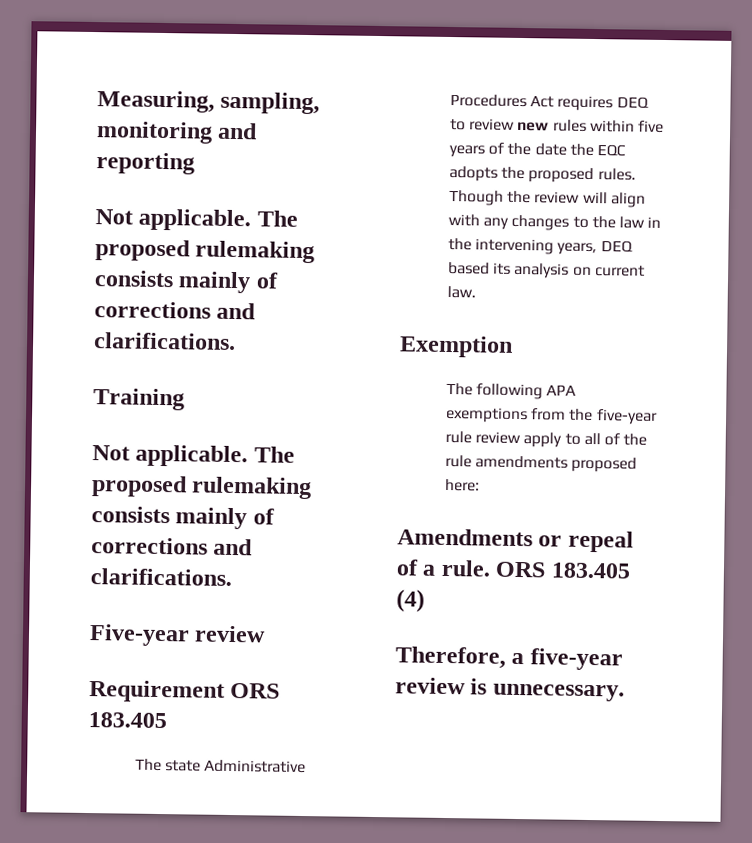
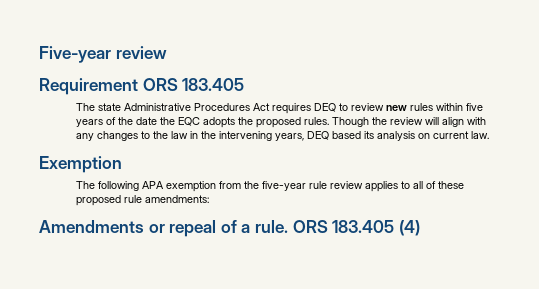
[97,90,321,115] [96,121,259,144] [96,152,195,175] [95,208,298,232] [95,239,316,264] [94,270,279,294] [94,301,257,320] [93,332,236,351] [93,388,185,411] [92,444,295,468] [91,475,313,500] [91,506,275,530] [91,537,254,556] [90,568,232,587] Measuring, sampling, monitoring and reporting // Not applicable. The proposed rulemaking consists mainly of corrections and clarifications. // Training // Not applicable. The proposed rulemaking consists mainly of corrections and clarifications. // -> (39, 54) none
[445,406,528,424] exemptions -> [166,181,217,192] exemption
[523,432,563,448] apply -> [365,181,399,192] applies
[623,433,648,446] [444,454,638,473] [444,478,480,492] the rule amendments proposed here: -> [438,181,465,189] [76,195,210,206] these proposed rule amendments:
[395,646,623,671] [395,677,625,702] // Therefore, a five-year review is unnecessary. -> (420, 228) none

